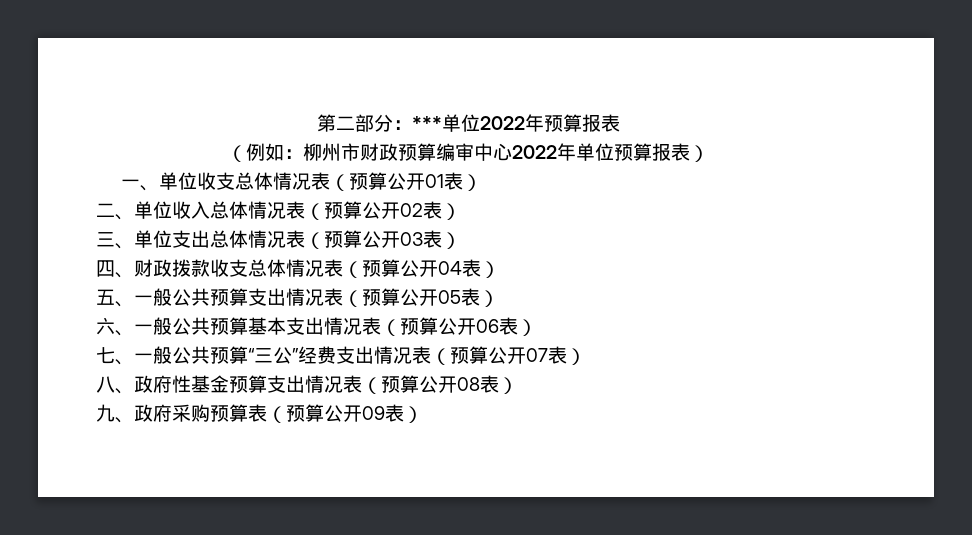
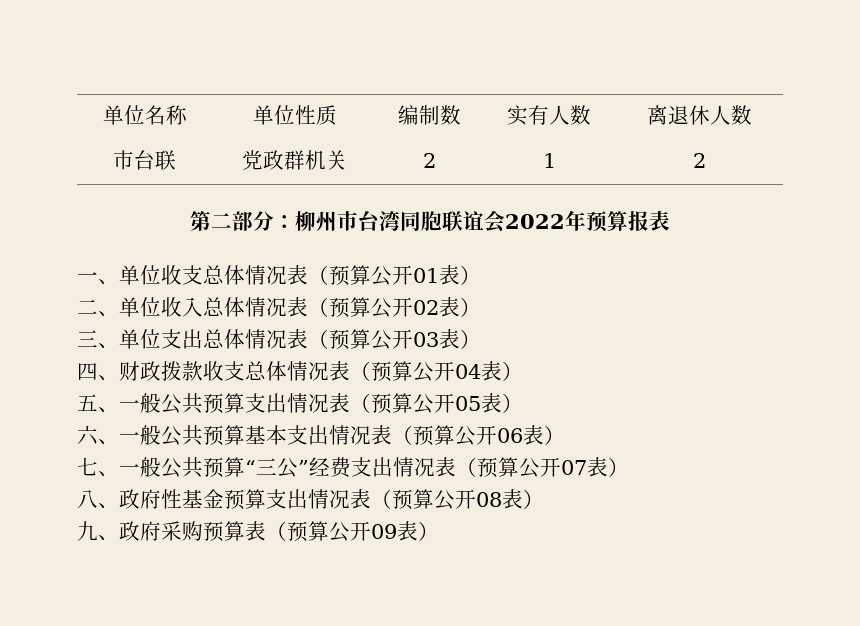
[316,114,620,132] [227,143,709,162] 第二部分：***单位2022年预算报表 // （例如：柳州市财政预算编审中心2022年单位预算报表） -> [102,105,187,125] [252,105,337,125] [398,105,461,125] [507,105,591,126] [647,105,752,125] [113,150,176,170] [242,150,347,170] [423,153,436,168] [542,153,556,168] [693,153,706,168] [190,210,670,233] 单位名称 | 单位性质 | 编制数 | 实有人数 | 离退休人数 // 市台联 | 党政群机关 | 2 | 1 | 2 // 第二部分：柳州市台湾同胞联谊会2022年预算报表

